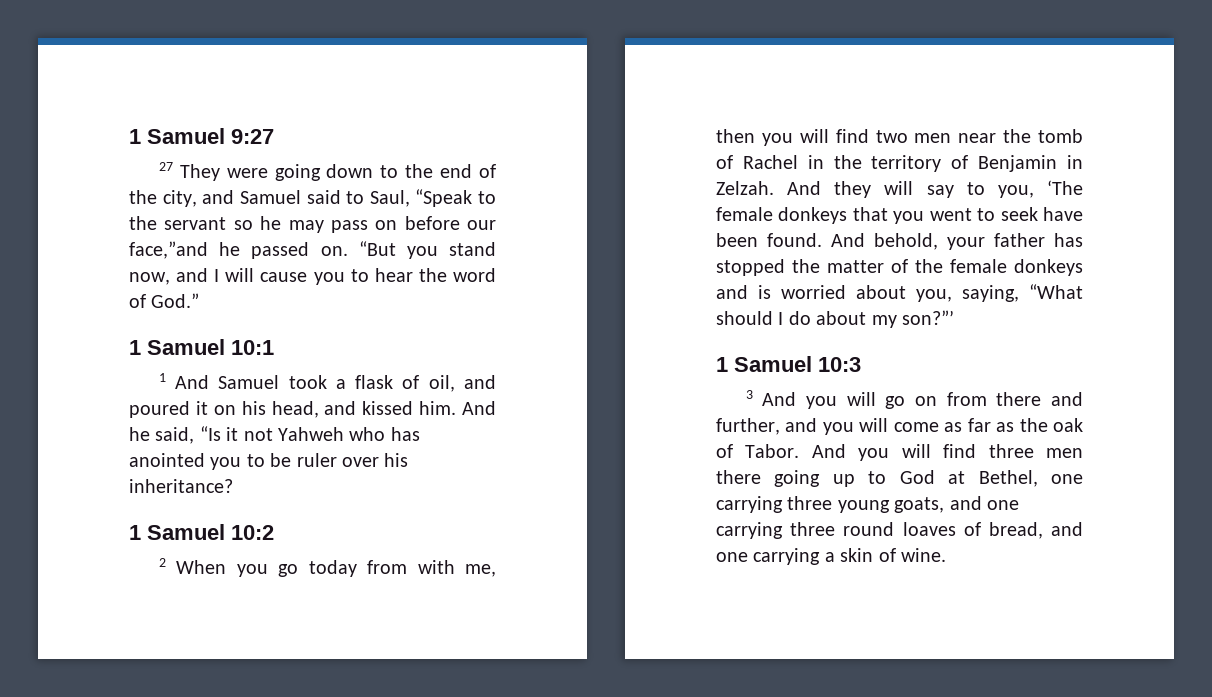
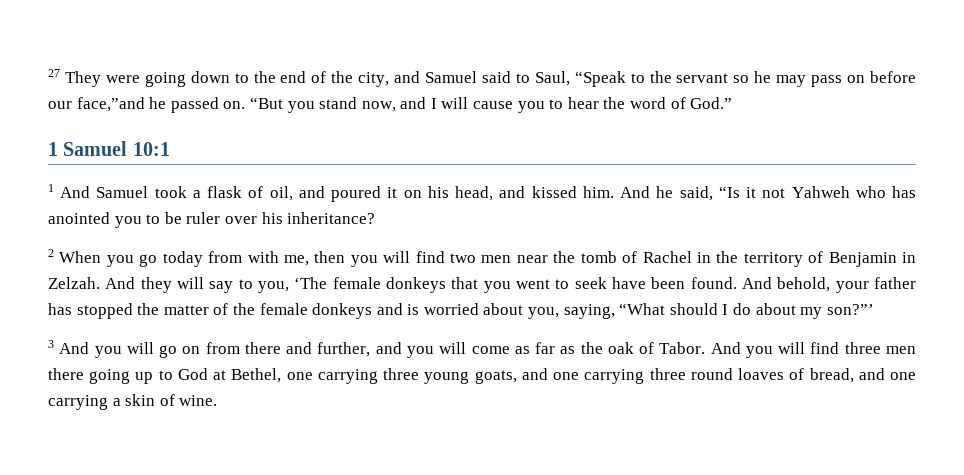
[129,128,274,144] 1 Samuel 9:27 // -> (48, 73) none
[129,524,274,540] // 1 Samuel 10:2 -> (376, 218) none
[716,356,861,372] // 1 Samuel 10:3 -> (874, 309) none

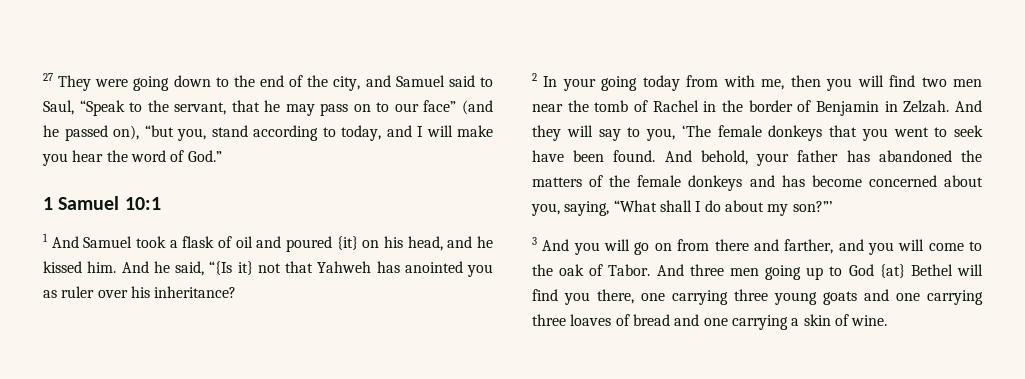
[676,73,750,83] servant so -> [174,100,260,115] servant, that
[869,71,916,83] [48,97,564,113] before our face,”and he passed on. “But you stand now, and I will cause you to -> [376,100,494,115] [43,125,493,141] [42,153,68,166] to our face” (and he passed on), “but you, stand according to today, and I will make you
[269,186,293,201] oil, -> [235,236,253,248] oil
[387,187,398,198] it -> [336,236,358,250] {it}
(526, 192) none -> [477,236,494,248] he
[718,186,886,198] “Is it not Yahweh who -> [209,261,372,275] “{Is it} not that Yahweh
[146,212,182,224] to be -> [43,290,57,298] as
[59,251,158,267] When you go -> [543,76,638,91] In your going
[743,252,803,267] territory -> [748,100,793,112] border
[76,303,209,319] stopped the matter -> [878,150,982,162] [532,177,582,187] abandoned the matters
[407,303,479,315] is worried -> [781,175,937,187] has become concerned
[669,303,718,315] should -> [659,200,692,212] shall
[317,342,371,357] further, -> [784,239,834,254] farther,
[514,342,576,354] as far as -> [968,241,982,251] to
[745,342,840,358] you will find -> (684, 270) none
[48,368,84,380] there -> (759, 272) none
[213,368,282,383] at Bethel, -> [879,264,983,278] [532,289,634,305] {at} Bethel will find you there,
[474,370,517,384] goats, -> [823,291,857,305] goats
[690,368,733,380] round -> (566, 320) none
[809,368,854,383] bread, -> [632,314,670,326] bread

